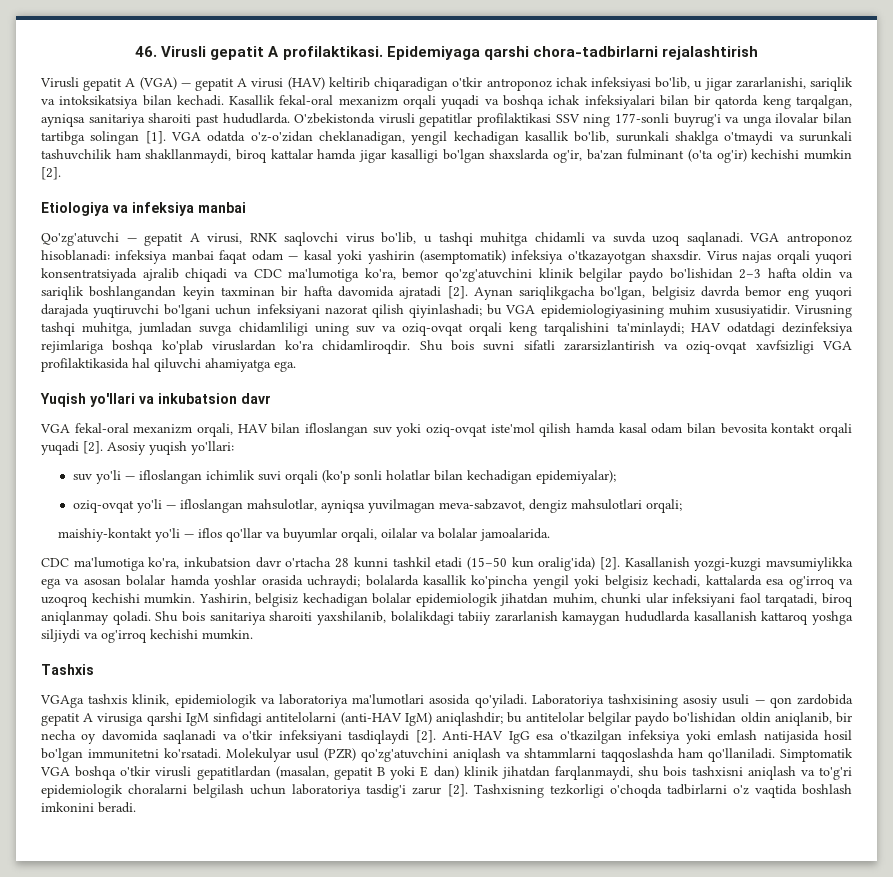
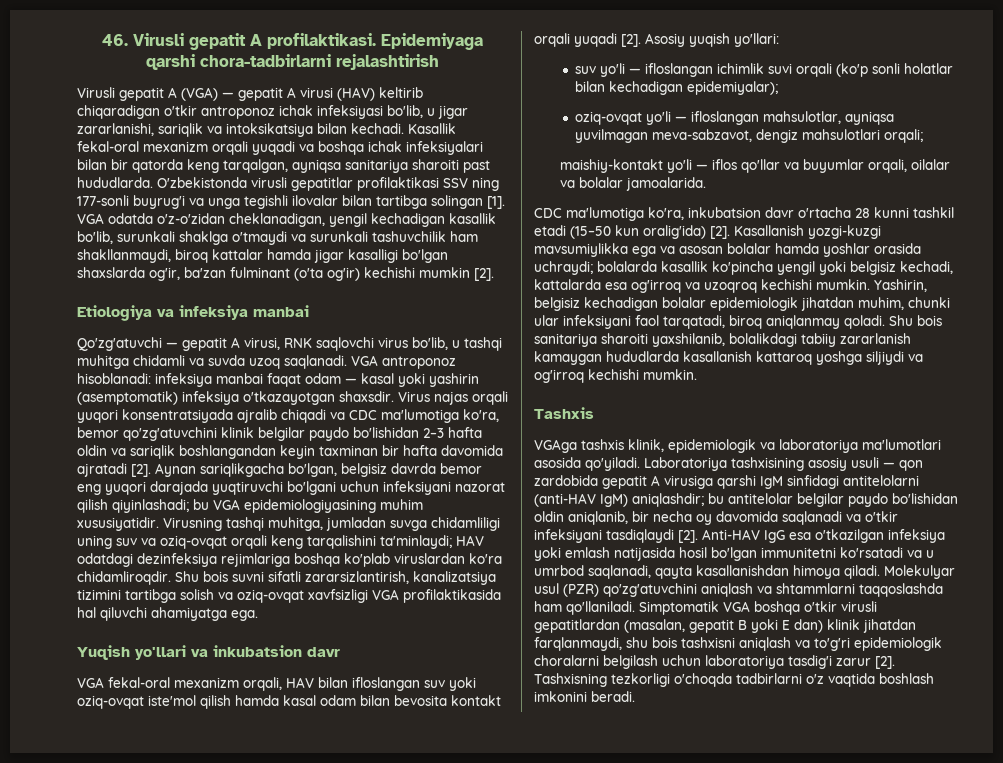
(772, 121) none -> [244,195,288,209] tegishli
[563,340,655,351] zararsizlantirish -> [305,571,496,585] [77,589,214,603] zararsizlantirish, kanalizatsiya tizimini tartibga solish
[164,748,221,759] ko'rsatadi. -> [840,547,934,558] [534,565,880,579] ko'rsatadi va u umrbod saqlanadi, qayta kasallanishdan himoya qiladi.

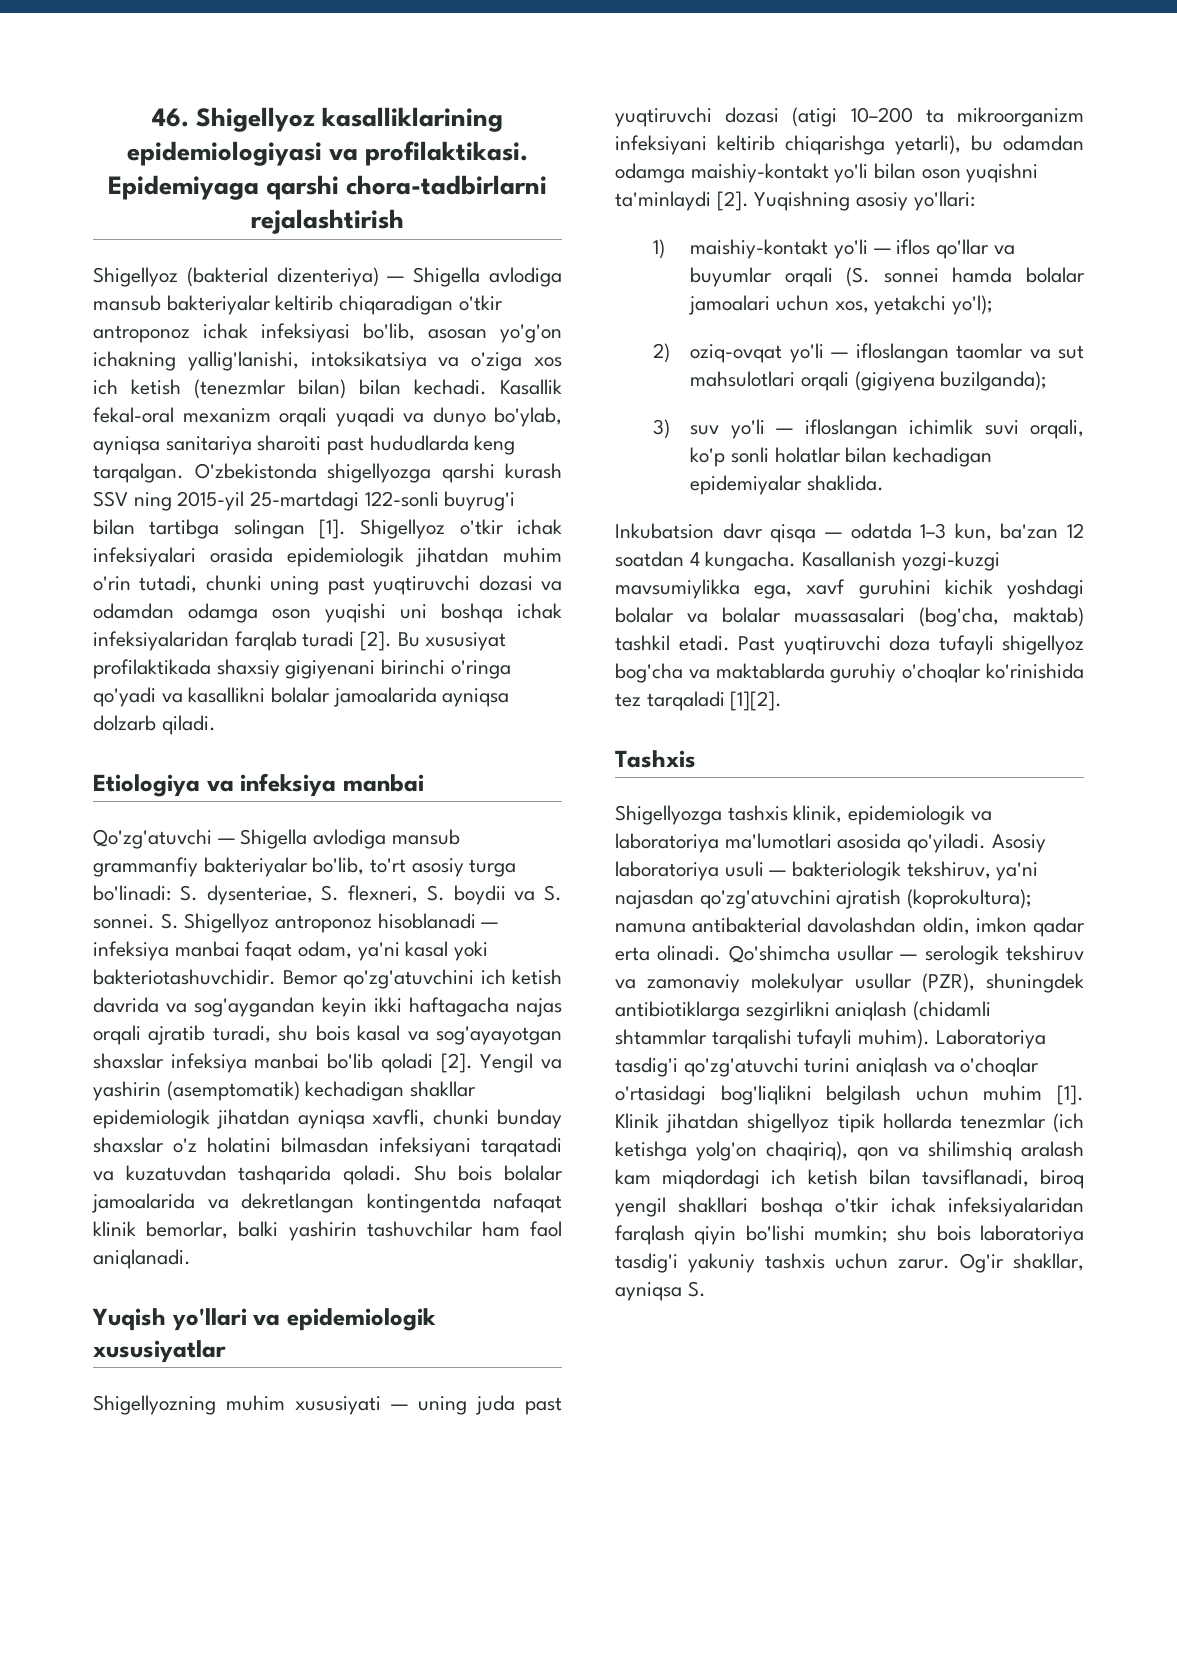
[133,33,262,50] Virusli gepatit A -> [196,107,504,132] [126,141,358,166] Shigellyoz kasalliklarining epidemiologiyasi va
[77,87,375,101] Virusli gepatit A (VGA) — gepatit A virusi (HAV) -> [93,267,562,287] [93,295,271,315] Shigellyoz (bakterial dizenteriya) — Shigella avlodiga mansub bakteriyalar
[427,105,468,119] [77,123,313,137] u jigar zararlanishi, sariqlik va intoksikatsiya -> [428,324,562,343] [93,351,562,371] [93,379,346,399] asosan yo'g'on ichakning yallig'lanishi, intoksikatsiya va o'ziga xos ich ketish (tenezmlar bilan)
[318,141,483,155] [77,159,490,173] [77,177,499,191] [77,195,505,209] [77,213,496,227] [77,231,478,245] [77,249,448,263] [77,267,494,281] boshqa ichak infeksiyalari bilan bir qatorda keng tarqalgan, ayniqsa sanitariya sharoiti past hududlarda. O'zbekistonda virusli gepatitlar profilaktikasi SSV ning 177-sonli buyrug'i va unga tegishli ilovalar bilan tartibga solingan [1]. VGA odatda o'z-o'zidan cheklanadigan, yengil kechadigan kasallik bo'lib, surunkali shaklga o'tmaydi va surunkali tashuvchilik ham shakllanmaydi, biroq kattalar hamda jigar kasalligi bo'lgan shaxslarda og'ir, ba'zan fulminant (o'ta og'ir) kechishi mumkin [2]. -> [432,407,562,427] [93,435,516,455] [93,463,562,483] [93,491,516,511] [93,519,562,539] [93,547,562,567] [93,575,562,595] [93,603,562,623] [93,631,507,651] [93,659,511,679] [93,687,510,707] [93,715,216,735] dunyo bo'ylab, ayniqsa sanitariya sharoiti past hududlarda keng tarqalgan. O'zbekistonda shigellyozga qarshi kurash SSV ning 2015-yil 25-martdagi 122-sonli buyrug'i bilan tartibga solingan [1]. Shigellyoz o'tkir ichak infeksiyalari orasida epidemiologik jihatdan muhim o'rin tutadi, chunki uning past yuqtiruvchi dozasi va odamdan odamga oson yuqishi uni boshqa ichak infeksiyalaridan farqlab turadi [2]. Bu xususiyat profilaktikada shaxsiy gigiyenani birinchi o'ringa qo'yadi va kasallikni bolalar jamoalarida ayniqsa dolzarb qiladi.
[182,337,502,351] [77,355,456,369] [77,373,479,387] [77,391,508,405] [77,409,499,423] [77,427,482,441] [77,445,503,459] [77,463,482,477] [77,481,505,495] [77,499,423,513] [77,517,500,531] [77,535,484,549] [77,553,502,567] [77,571,496,585] [77,589,501,603] [77,607,258,621] [77,645,340,660] [77,677,476,691] [77,695,501,709] [534,33,779,47] [575,63,954,77] [575,81,779,95] [575,111,895,125] [575,129,924,143] gepatit A virusi, RNK saqlovchi virus bo'lib, u tashqi muhitga chidamli va suvda uzoq saqlanadi. VGA antroponoz hisoblanadi: infeksiya manbai faqat odam — kasal yoki yashirin (asemptomatik) infeksiya o'tkazayotgan shaxsdir. Virus najas orqali yuqori konsentratsiyada ajralib chiqadi va CDC ma'lumotiga ko'ra, bemor qo'zg'atuvchini klinik belgilar paydo bo'lishidan 2–3 hafta oldin va sariqlik boshlangandan keyin taxminan bir hafta davomida ajratadi [2]. Aynan sariqlikgacha bo'lgan, belgisiz davrda bemor eng yuqori darajada yuqtiruvchi bo'lgani uchun infeksiyani nazorat qilish qiyinlashadi; bu VGA epidemiologiyasining muhim xususiyatidir. Virusning tashqi muhitga, jumladan suvga chidamliligi uning suv va oziq-ovqat orqali keng tarqalishini ta'minlaydi; HAV odatdagi dezinfeksiya rejimlariga boshqa ko'plab viruslardan ko'ra chidamliroqdir. Shu bois suvni sifatli zararsizlantirish, kanalizatsiya tizimini tartibga solish va oziq-ovqat xavfsizligi VGA profilaktikasida hal qiluvchi ahamiyatga ega. // Yuqish yo'llari va inkubatsion davr // VGA fekal-oral mexanizm orqali, HAV bilan ifloslangan suv yoki oziq-ovqat iste'mol qilish hamda kasal odam bilan bevosita kontakt orqali yuqadi [2]. Asosiy yuqish yo'llari: // suv yo'li — ifloslangan ichimlik suvi orqali (ko'p sonli holatlar bilan kechadigan epidemiyalar); // oziq-ovqat yo'li — ifloslangan mahsulotlar, ayniqsa yuvilmagan meva-sabzavot, dengiz mahsulotlari orqali; // -> [240,829,460,849] [93,857,517,877] [93,885,562,905] [93,913,499,933] [93,941,489,961] [93,969,562,989] [93,997,562,1017] [93,1025,562,1045] [93,1053,562,1073] [93,1081,477,1101] [93,1109,562,1129] [93,1137,562,1157] [93,1165,563,1185] [91,1193,562,1213] [93,1221,562,1241] [93,1249,191,1269] [92,1308,436,1331] [93,1340,226,1363] [93,1395,562,1415] [615,107,1084,127] [615,135,1084,155] [615,163,1039,183] [615,191,975,211] [652,239,665,259] Shigella avlodiga mansub grammanfiy bakteriyalar bo'lib, to'rt asosiy turga bo'linadi: S. dysenteriae, S. flexneri, S. boydii va S. sonnei. S. Shigellyoz antroponoz hisoblanadi — infeksiya manbai faqat odam, ya'ni kasal yoki bakteriotashuvchidir. Bemor qo'zg'atuvchini ich ketish davrida va sog'aygandan keyin ikki haftagacha najas orqali ajratib turadi, shu bois kasal va sog'ayayotgan shaxslar infeksiya manbai bo'lib qoladi [2]. Yengil va yashirin (asemptomatik) kechadigan shakllar epidemiologik jihatdan ayniqsa xavfli, chunki bunday shaxslar o'z holatini bilmasdan infeksiyani tarqatadi va kuzatuvdan tashqarida qoladi. Shu bois bolalar jamoalarida va dekretlangan kontingentda nafaqat klinik bemorlar, balki yashirin tashuvchilar ham faol aniqlanadi. // Yuqish yo'llari va epidemiologik xususiyatlar // Shigellyozning muhim xususiyati — uning juda past yuqtiruvchi dozasi (atigi 10–200 ta mikroorganizm infeksiyani keltirib chiqarishga yetarli), bu odamdan odamga maishiy-kontakt yo'li bilan oson yuqishni ta'minlaydi [2]. Yuqishning asosiy yo'llari: // 1)
[868,159,951,173] [560,177,707,191] [534,207,954,221] [534,225,881,239] [534,243,921,257] [534,261,953,275] [534,279,927,293] [534,297,950,311] [534,315,942,329] [534,333,911,347] [534,351,923,365] [534,369,697,383] orqali, oilalar va bolalar jamoalarida. // CDC ma'lumotiga ko'ra, inkubatsion davr o'rtacha 28 kunni tashkil etadi (15–50 kun oralig'ida) [2]. Kasallanish yozgi-kuzgi mavsumiylikka ega va asosan bolalar hamda yoshlar orasida uchraydi; bolalarda kasallik ko'pincha yengil yoki belgisiz kechadi, kattalarda esa og'irroq va uzoqroq kechishi mumkin. Yashirin, belgisiz kechadigan bolalar epidemiologik jihatdan muhim, chunki ular infeksiyani faol tarqatadi, biroq aniqlanmay qoladi. Shu bois sanitariya sharoiti yaxshilanib, bolalikdagi tabiiy zararlanish kamaygan hududlarda kasallanish kattaroq yoshga siljiydi va og'irroq kechishi mumkin. -> [784,267,1085,287] [688,295,993,315] [652,343,1084,363] [690,371,1048,391] [652,419,1084,439] [690,447,992,467] [690,475,884,495] [615,523,1084,543] [615,551,1000,571] [615,579,1084,599] [615,607,1084,627] [615,635,1084,655] [615,663,1084,683] [615,691,783,711] orqali (S. sonnei hamda bolalar jamoalari uchun xos, yetakchi yo'l); // 2) oziq-ovqat yo'li — ifloslangan taomlar va sut mahsulotlari orqali (gigiyena buzilganda); // 3) suv yo'li — ifloslangan ichimlik suvi orqali, ko'p sonli holatlar bilan kechadigan epidemiyalar shaklida. // Inkubatsion davr qisqa — odatda 1–3 kun, ba'zan 12 soatdan 4 kungacha. Kasallanish yozgi-kuzgi mavsumiylikka ega, xavf guruhini kichik yoshdagi bolalar va bolalar muassasalari (bog'cha, maktab) tashkil etadi. Past yuqtiruvchi doza tufayli shigellyoz bog'cha va maktablarda guruhiy o'choqlar ko'rinishida tez tarqaladi [1][2].
[534,439,577,453] VGAga -> [615,805,722,825] Shigellyozga
[644,457,923,471] [534,475,919,489] [534,493,958,507] [534,511,898,525] [534,529,945,543] [534,547,934,561] [534,565,955,579] [534,583,943,597] [534,601,877,615] [534,619,916,633] [534,637,942,651] [534,655,895,669] [534,673,934,687] [534,691,635,702] Laboratoriya tashxisining asosiy usuli — qon zardobida gepatit A virusiga qarshi IgM sinfidagi antitelolarni (anti-HAV IgM) aniqlashdir; bu antitelolar belgilar paydo bo'lishidan oldin aniqlanib, bir necha oy davomida saqlanadi va o'tkir infeksiyani tasdiqlaydi [2]. Anti-HAV IgG esa o'tkazilgan infeksiya yoki emlash natijasida hosil bo'lgan immunitetni ko'rsatadi va u umrbod saqlanadi, qayta kasallanishdan himoya qiladi. Molekulyar usul (PZR) qo'zg'atuvchini aniqlash va shtammlarni taqqoslashda ham qo'llaniladi. Simptomatik VGA boshqa o'tkir virusli gepatitlardan (masalan, gepatit B yoki E dan) klinik jihatdan farqlanmaydi, shu bois tashxisni aniqlash va to'g'ri epidemiologik choralarni belgilash uchun laboratoriya tasdig'i zarur [2]. Tashxisning tezkorligi o'choqda tadbirlarni o'z vaqtida boshlash imkonini beradi. -> [991,834,1046,853] [615,861,1039,881] [615,889,1033,909] [615,917,1085,937] [615,945,1084,965] [615,973,1084,993] [615,1001,992,1021] [615,1029,1046,1049] [615,1057,1040,1077] [615,1085,1084,1105] [615,1113,1084,1133] [615,1141,1084,1161] [615,1169,1084,1189] [615,1197,1084,1217] [615,1225,1084,1245] [615,1253,1084,1273] [615,1281,706,1301] Asosiy laboratoriya usuli — bakteriologik tekshiruv, ya'ni najasdan qo'zg'atuvchini ajratish (koprokultura); namuna antibakterial davolashdan oldin, imkon qadar erta olinadi. Qo'shimcha usullar — serologik tekshiruv va zamonaviy molekulyar usullar (PZR), shuningdek antibiotiklarga sezgirlikni aniqlash (chidamli shtammlar tarqalishi tufayli muhim). Laboratoriya tasdig'i qo'zg'atuvchi turini aniqlash va o'choqlar o'rtasidagi bog'liqlikni belgilash uchun muhim [1]. Klinik jihatdan shigellyoz tipik hollarda tenezmlar (ich ketishga yolg'on chaqiriq), qon va shilimshiq aralash kam miqdordagi ich ketish bilan tavsiflanadi, biroq yengil shakllari boshqa o'tkir ichak infeksiyalaridan farqlash qiyin bo'lishi mumkin; shu bois laboratoriya tasdig'i yakuniy tashxis uchun zarur. Og'ir shakllar, ayniqsa S.

